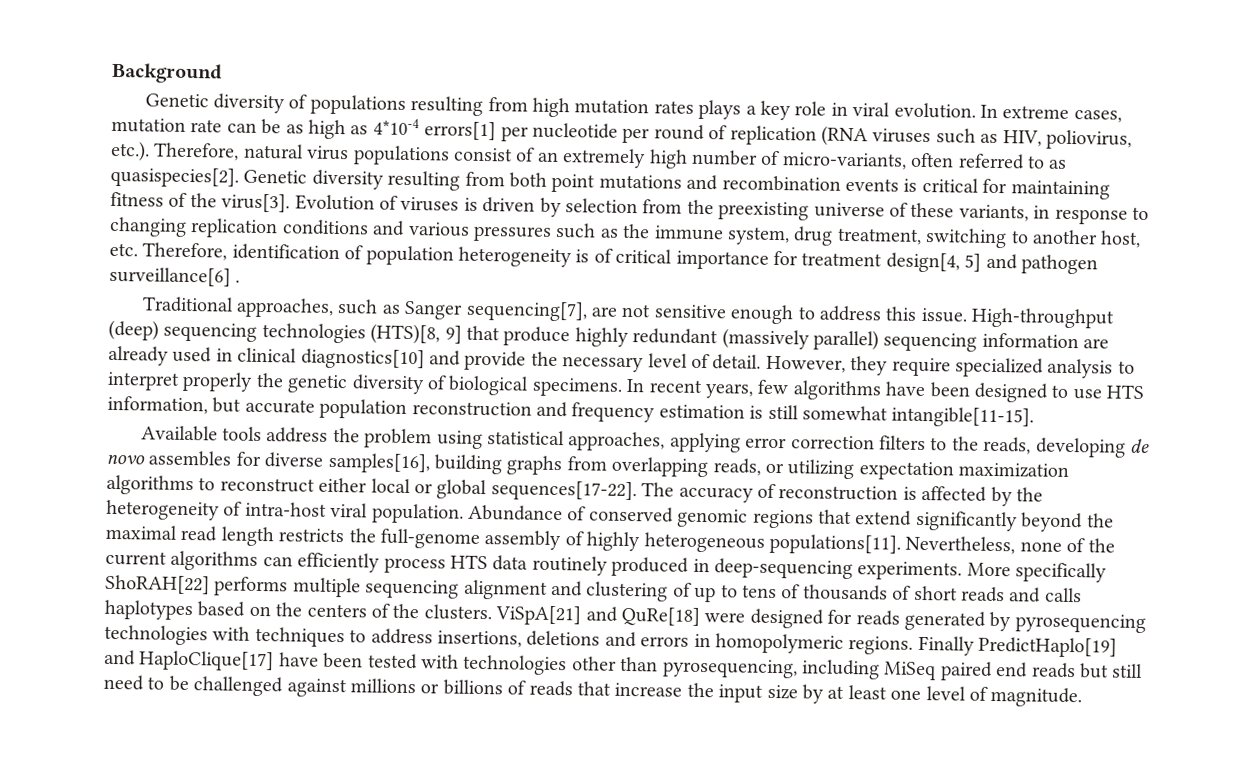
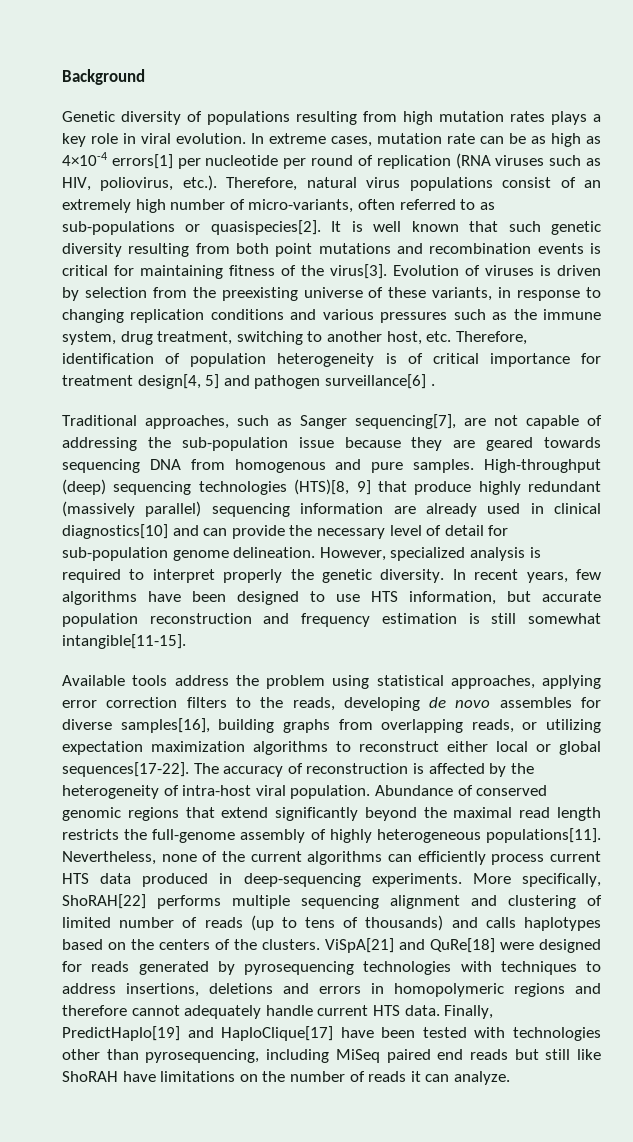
[372,118,420,136] 4*10-4 -> [62,152,107,166] 4×10-4
[110,166,308,188] quasispecies[2]. Genetic -> [62,220,602,235] sub-populations or quasispecies[2]. It is well known that such genetic
[653,304,968,325] sensitive enough to address this issue. -> [526,415,602,429] [62,437,601,451] [62,459,475,473] capable of addressing the sub-population issue because they are geared towards sequencing DNA from homogenous and pure samples.
(461, 358) none -> [203,528,228,536] can
[712,354,1114,379] detail. However, they require specialized analysis -> [444,525,509,536] [62,547,541,561] [62,569,121,583] detail for sub-population genome delineation. However, specialized analysis is required
[351,374,623,397] diversity of biological specimens. -> [380,569,445,583] diversity.
(446, 565) none -> [550,851,601,862] current
[531,555,608,576] routinely -> (132, 878) none
[1015,562,1108,583] specifically -> [522,873,601,887] specifically,
[694,584,1005,603] up to tens of thousands of short reads -> [62,915,444,931] limited number of reads (up to tens of thousands)
[848,635,975,656] regions. Finally -> [514,983,601,997] [62,1005,494,1019] regions and therefore cannot adequately handle current HTS data. Finally,
[103,674,1083,708] need to be challenged against millions or billions of reads that increase the input size by at least one level of magnitude. -> [577,1049,601,1060] [62,1071,510,1085] like ShoRAH have limitations on the number of reads it can analyze.

